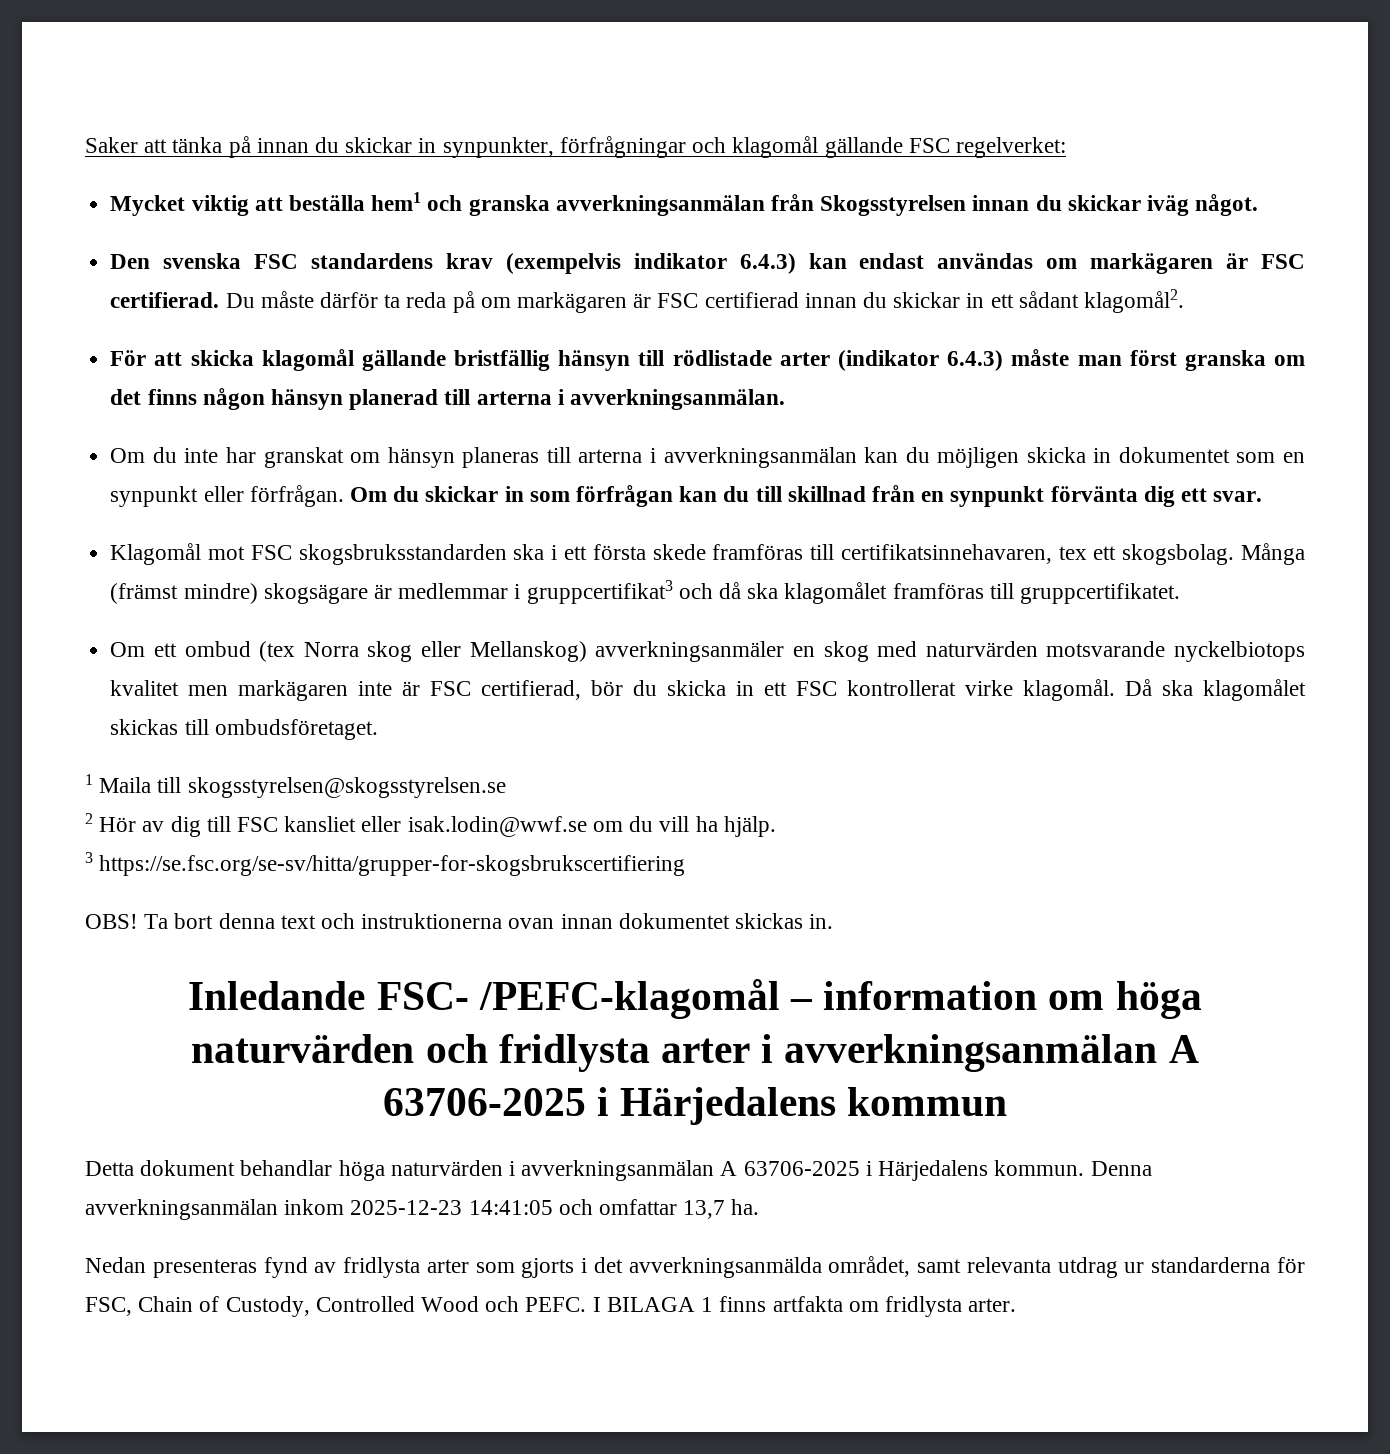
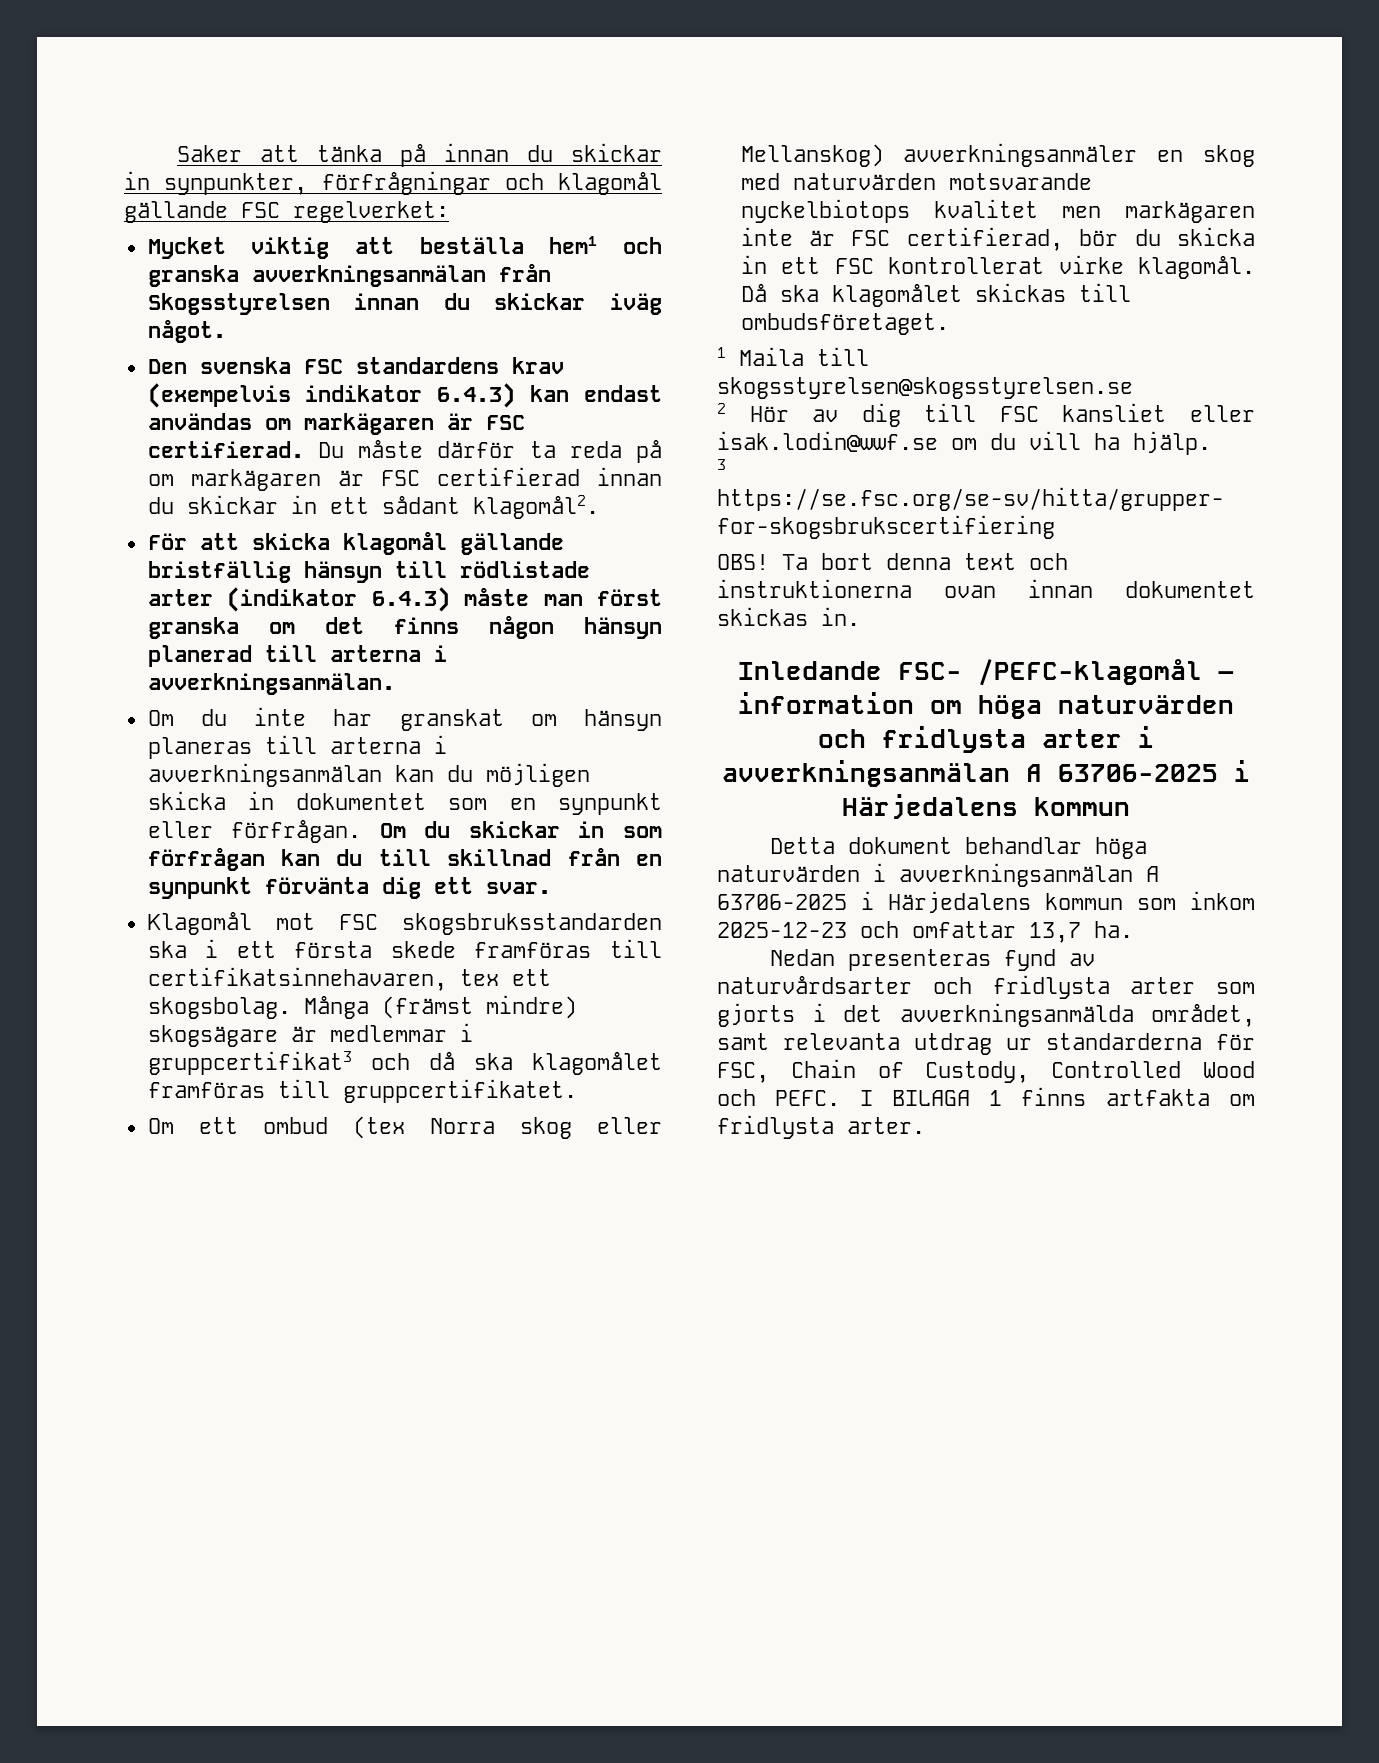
[994,1160,1152,1176] [85,1199,278,1220] kommun. Denna avverkningsanmälan -> [1045,893,1176,910] kommun som
[468,1200,553,1215] 14:41:05 -> (847, 930) none
(337, 1267) none -> [717,976,972,994] naturvårdsarter och

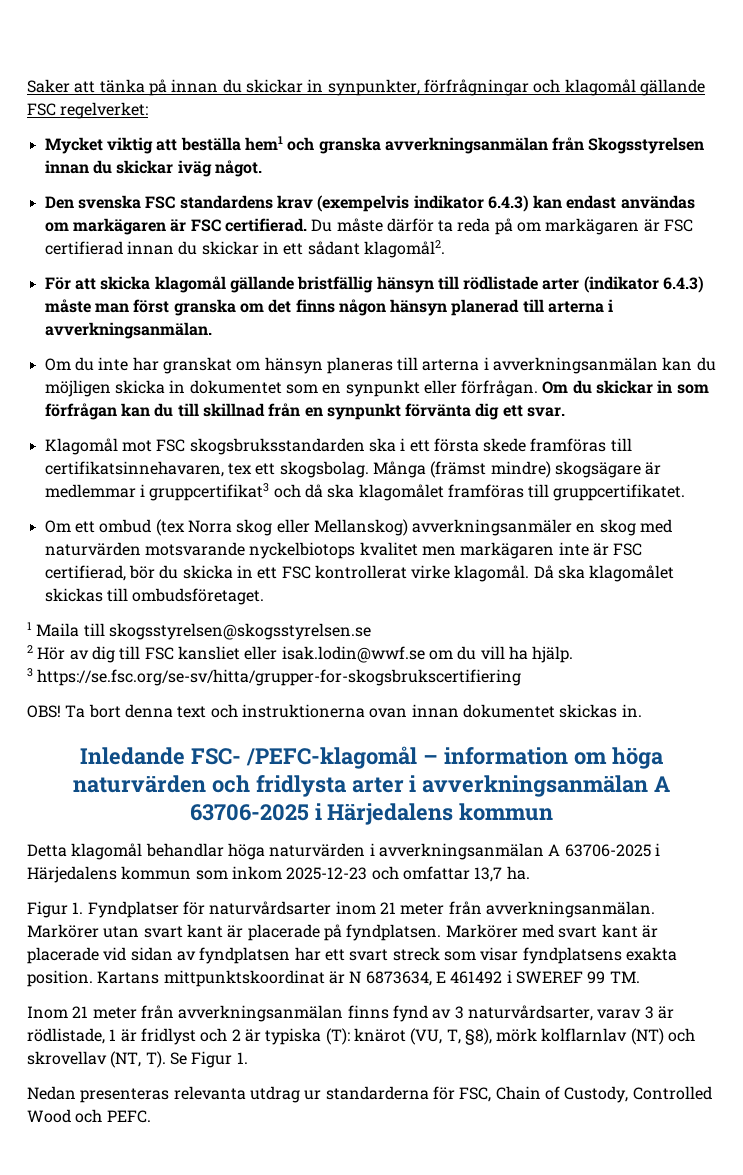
[847,837,952,854] dokument -> [71,843,143,860] klagomål
[769,949,1095,971] [717,975,1255,999] [717,1003,1255,1027] [717,1033,769,1050] Nedan presenteras fynd av naturvårdsarter och fridlysta arter som gjorts i det avverkningsanmälda området, samt -> [27,901,655,918] [27,924,658,941] [27,947,677,964] [27,970,640,987] [27,1005,674,1022] [27,1028,696,1045] [27,1051,248,1068] [27,1086,170,1103] Figur 1. Fyndplatser för naturvårdsarter inom 21 meter från avverkningsanmälan. Markörer utan svart kant är placerade på fyndplatsen. Markörer med svart kant är placerade vid sidan av fyndplatsen har ett svart streck som visar fyndplatsens exakta position. Kartans mittpunktskoordinat är N 6873634, E 461492 i SWEREF 99 TM. // Inom 21 meter från avverkningsanmälan finns fynd av 3 naturvårdsarter, varav 3 är rödlistade, 1 är fridlyst och 2 är typiska (T): knärot (VU, T, §8), mörk kolflarnlav (NT) och skrovellav (NT, T). Se Figur 1. // Nedan presenteras
[859,1087,1255,1106] [717,1115,925,1139] I BILAGA 1 finns artfakta om fridlysta arter. -> (151, 1116) none

